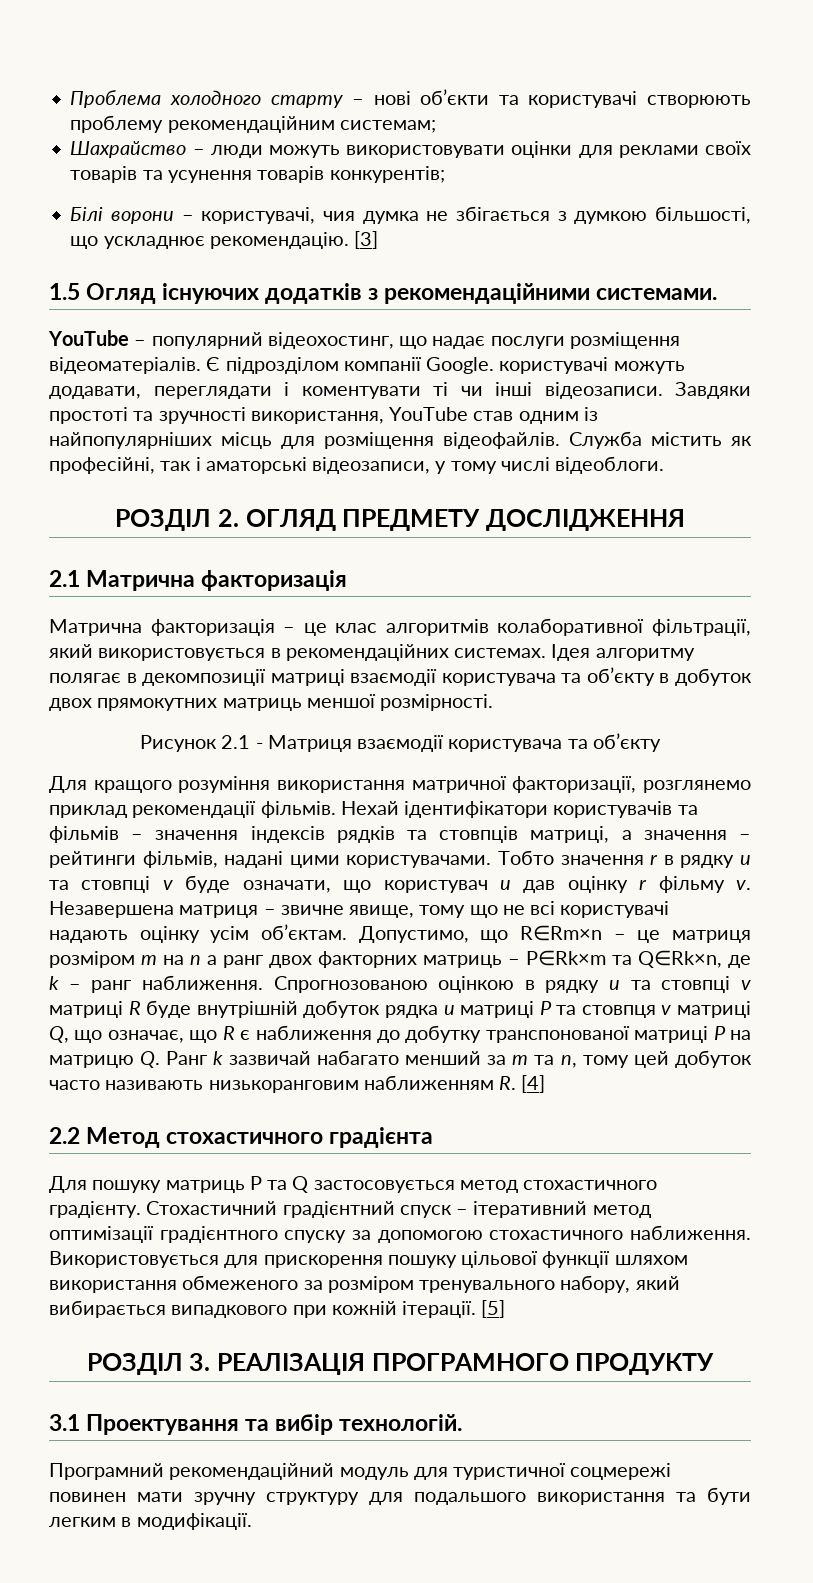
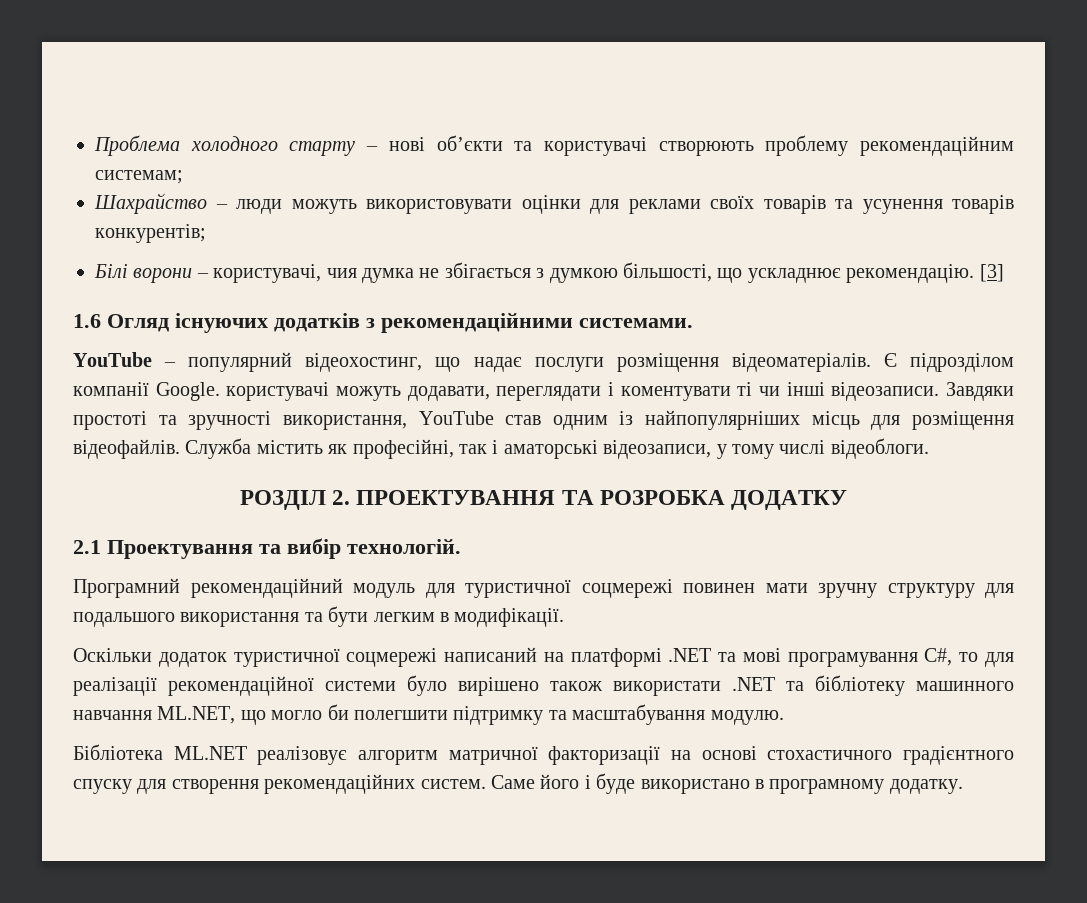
[49,283,80,300] 1.5 -> [73,314,101,328] 1.6
[245,509,685,531] [49,570,348,591] [49,618,751,636] [49,644,695,661] [49,667,752,686] [49,694,494,711] [140,733,661,752] [49,776,752,793] [49,801,698,818] [49,826,752,843] [49,850,752,868] [49,875,751,893] [49,901,670,918] [49,924,751,943] [49,950,751,968] [49,975,751,993] [49,1000,751,1018] [49,1025,751,1043] [49,1050,752,1068] [49,1075,546,1093] [49,1127,434,1148] [49,1176,658,1193] [49,1201,651,1218] [49,1225,751,1243] [49,1251,688,1268] [49,1275,680,1293] [49,1300,506,1318] [86,1353,715,1375] [49,1414,80,1431] ОГЛЯД ПРЕДМЕТУ ДОСЛІДЖЕННЯ // 2.1 Матрична факторизація // Матрична факторизація – це клас алгоритмів колаборативної фільтрації, який використовується в рекомендаційних системах. Ідея алгоритму полягає в декомпозиції матриці взаємодії користувача та об’єкту в добуток двох прямокутних матриць меншої розмірності. // Рисунок 2.1 - Матриця взаємодії користувача та об’єкту // Для кращого розуміння використання матричної факторизації, розглянемо приклад рекомендації фільмів. Нехай ідентифікатори користувачів та фільмів – значення індексів рядків та стовпців матриці, а значення – рейтинги фільмів, надані цими користувачами. Тобто значення r в рядку u та стовпці v буде означати, що користувач u дав оцінку r фільму v. Незавершена матриця – звичне явище, тому що не всі користувачі надають оцінку усім об’єктам. Допустимо, що R∈Rm×n – це матриця розміром m на n а ранг двох факторних матриць – P∈Rk×m та Q∈Rk×n, де k – ранг наближення. Спрогнозованою оцінкою в рядку u та стовпці v матриці R буде внутрішній добуток рядка u матриці P та стовпця v матриці Q, що означає, що R є наближення до добутку транспонованої матриці P на матрицю Q. Ранг k зазвичай набагато менший за m та n, тому цей добуток часто називають низькоранговим наближенням R. [4] // 2.2 Метод стохастичного градієнта // Для пошуку матриць P та Q застосовується метод стохастичного градієнту. Стохастичний градієнтний спуск – ітеративний метод оптимізації градієнтного спуску за допомогою стохастичного наближення. Використовується для прискорення пошуку цільової функції шляхом використання обмеженого за розміром тренувального набору, який вибирається випадкового при кожній ітерації. [5] // РОЗДІЛ 3. РЕАЛІЗАЦІЯ ПРОГРАМНОГО ПРОДУКТУ // 3.1 -> [356,490,848,510] [73,540,101,554] ПРОЕКТУВАННЯ ТА РОЗРОБКА ДОДАТКУ // 2.1
(252, 1521) none -> [73,647,1014,667] [73,675,1014,696] [73,704,784,725] [73,744,1014,765] [73,773,963,794] // Оскільки додаток туристичної соцмережі написаний на платформі .NET та мові програмування C#, то для реалізації рекомендаційної системи було вирішено також використати .NET та бібліотеку машинного навчання ML.NET, що могло би полегшити підтримку та масштабування модулю. // Бібліотека ML.NET реалізовує алгоритм матричної факторизації на основі стохастичного градієнтного спуску для створення рекомендаційних систем. Саме його і буде використано в програмному додатку.

